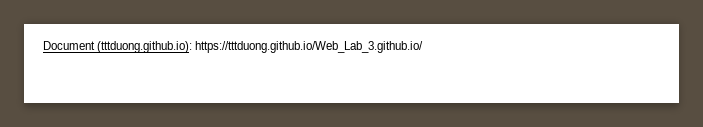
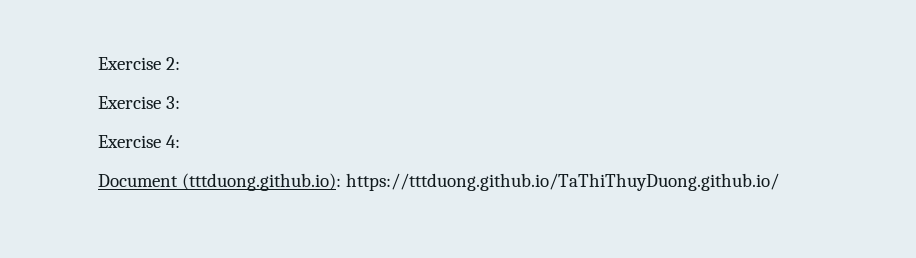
(43, 45) none -> [98,57,181,70] [98,96,181,109] [98,135,181,148] Exercise 2: // Exercise 3: // Exercise 4: //
[195,41,424,53] https://tttduong.github.io/Web_Lab_3.github.io/ -> [346,173,780,191] https://tttduong.github.io/TaThiThuyDuong.github.io/

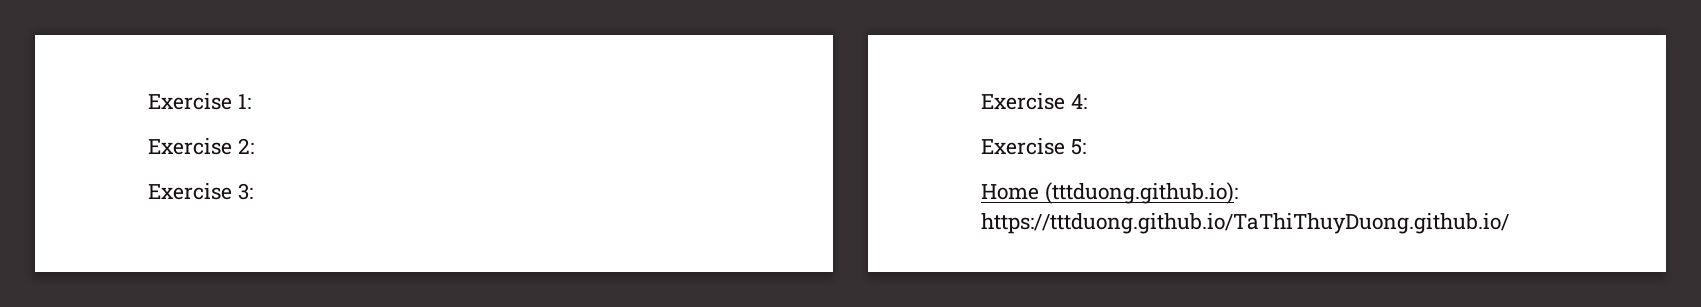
[98,57,161,70] Exercise -> [148,93,251,110] [148,138,232,155] Exercise 1: // Exercise
[98,174,178,187] Document -> [981,138,1086,155] [981,184,1039,200] Exercise 5: // Home

